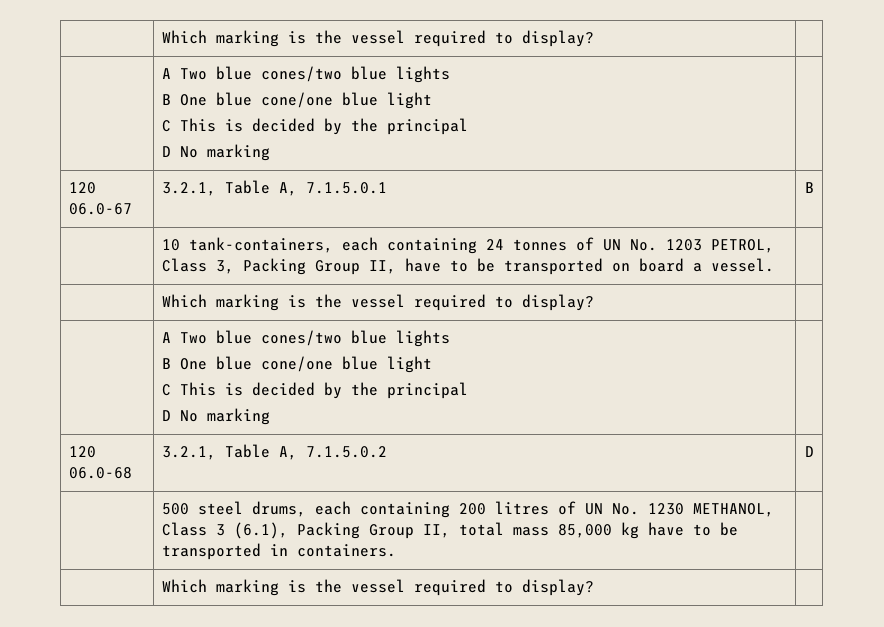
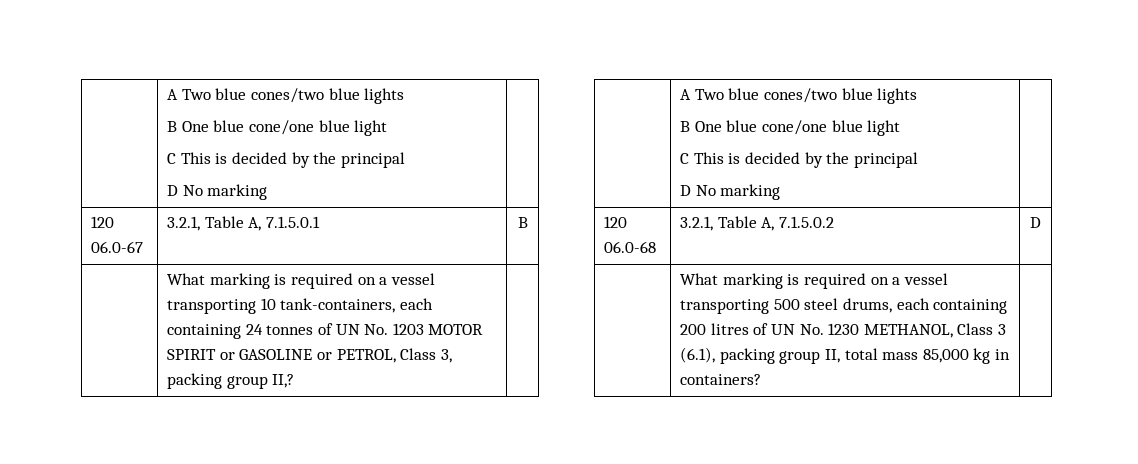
[161,30,594,47] | Which marking is the vessel required to display? | // -> (167, 94) none
(814, 187) none -> [167,273,435,289] [167,299,257,314] What marking is required on a vessel transporting
[710,239,774,253] [161,258,774,275] [161,294,594,311] PETROL, Class 3, Packing Group II, have to be transported on board a vessel. | // | Which marking is the vessel required to display? -> [428,324,484,335] [167,348,452,363] [167,373,295,389] MOTOR SPIRIT or GASOLINE or PETROL, Class 3, packing group II,?
(814, 451) none -> [680,273,948,289] [680,299,770,314] What marking is required on a vessel transporting
[296,522,414,539] Packing Group -> [719,348,821,364] packing group
[647,522,738,536] [161,543,396,560] [161,579,594,596] have to be transported in containers. | // | Which marking is the vessel required to display? -> [994,349,1010,360] [680,374,762,385] in containers?

